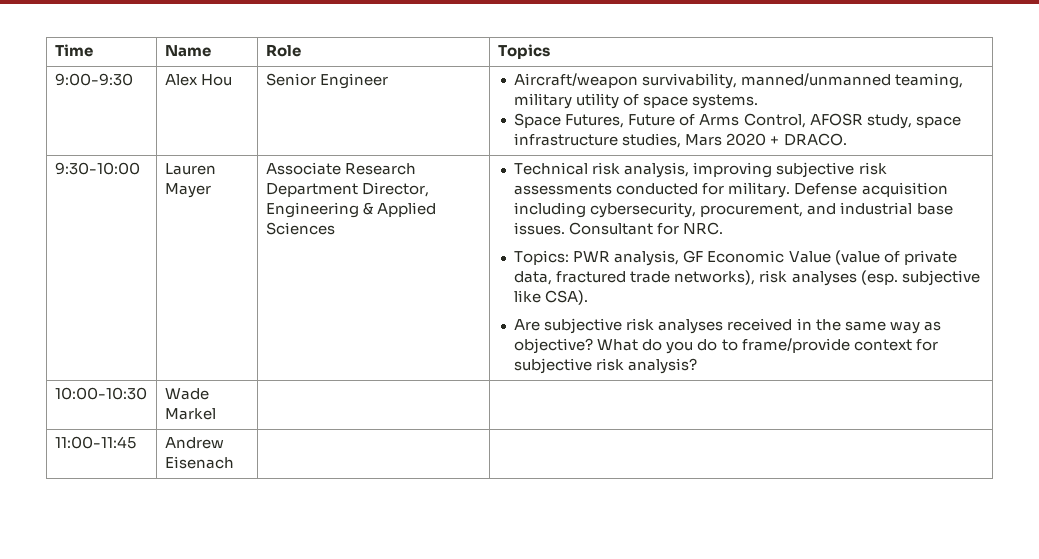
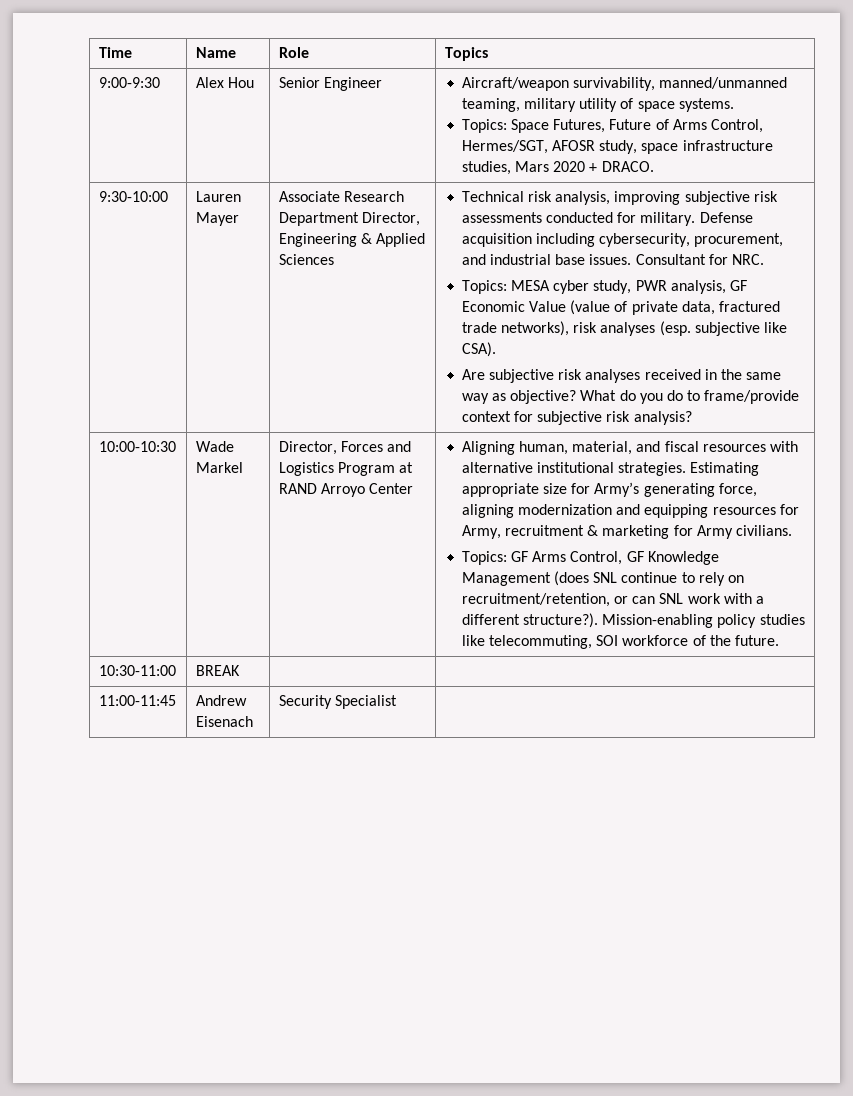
(759, 101) none -> [461,119,507,133] Topics:
(806, 120) none -> [461,140,548,154] Hermes/SGT,
(570, 257) none -> [511,280,632,294] MESA cyber study,
(216, 414) none -> [278,441,412,455] [278,462,414,476] [278,483,414,497] [461,441,798,455] [461,462,760,476] [461,482,757,497] [461,504,799,518] [461,525,792,539] [461,551,719,565] [461,571,744,586] [461,593,764,607] [461,613,805,628] [461,635,779,649] [98,665,176,676] [195,665,240,676] | Director, Forces and Logistics Program at RAND Arroyo Center | Aligning human, material, and fiscal resources with alternative institutional strategies. Estimating appropriate size for Army’s generating force, aligning modernization and equipping resources for Army, recruitment & marketing for Army civilians. // Topics: GF Arms Control, GF Knowledge Management (does SNL continue to rely on recruitment/retention, or can SNL work with a different structure?). Mission-enabling policy studies like telecommuting, SOI workforce of the future. // 10:30-11:00 | BREAK
(234, 462) none -> [278,695,397,709] Security Specialist

